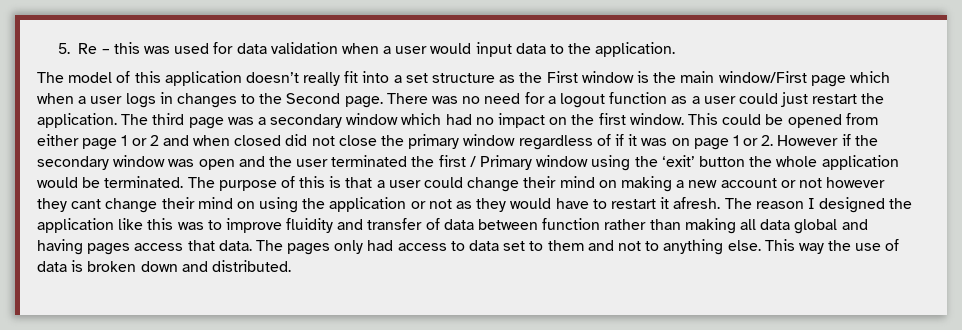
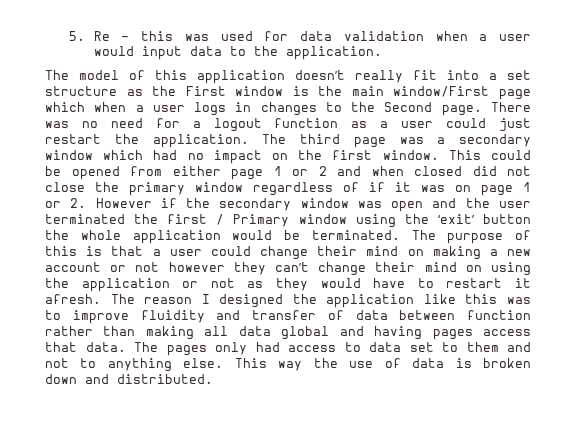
[71,199,102,209] cant -> [275,262,309,272] can’t

